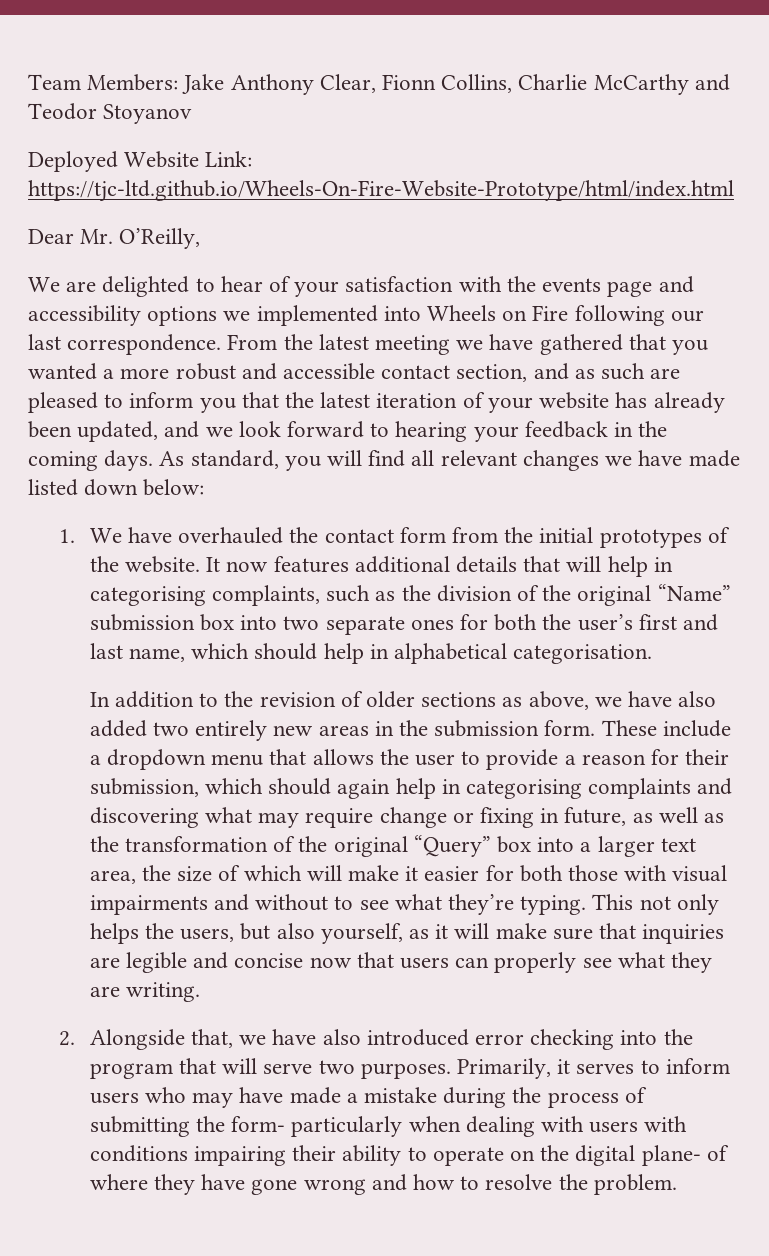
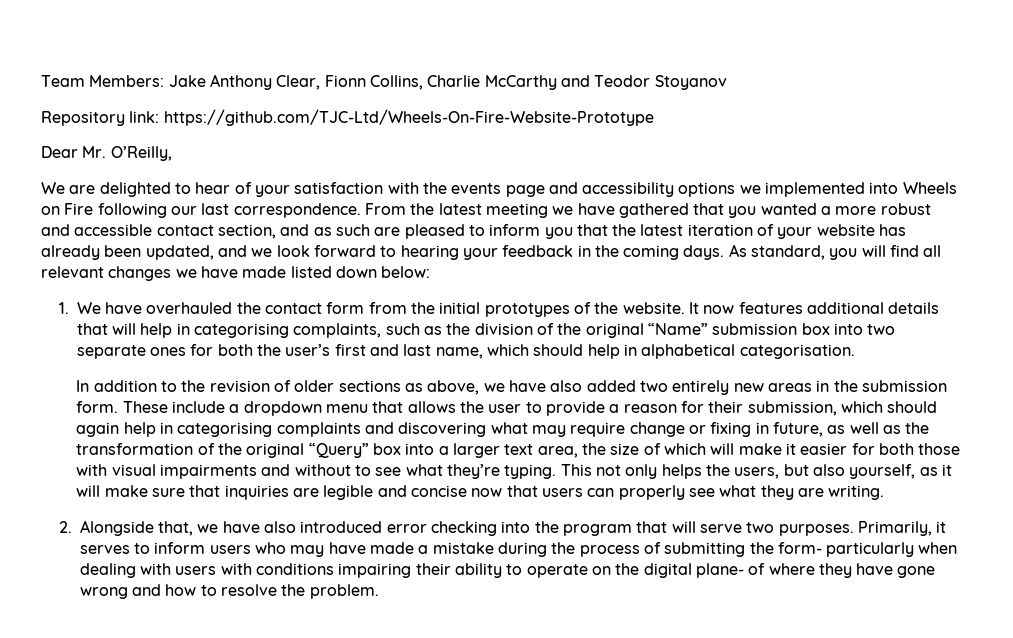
[28,151,253,172] [28,180,734,202] Deployed Website Link: https://tjc-ltd.github.io/Wheels-On-Fire-Website-Prototype/html/index.html -> [41,109,654,126] Repository link: https://github.com/TJC-Ltd/Wheels-On-Fire-Website-Prototype

